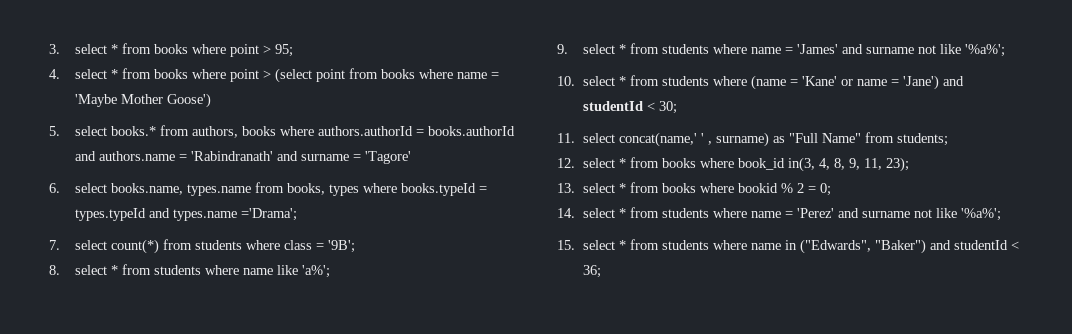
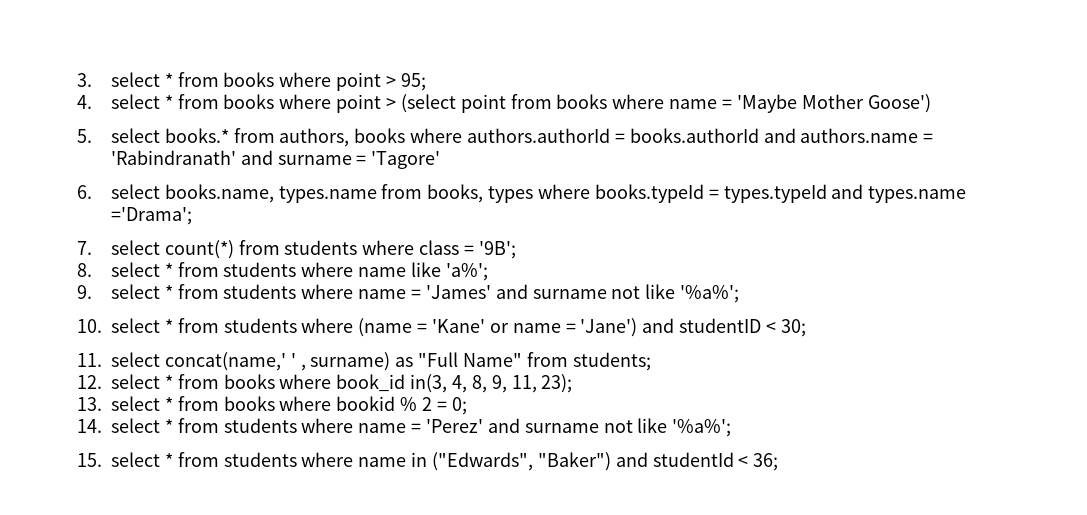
[583,101,644,111] studentId -> [679,318,762,333] studentID

